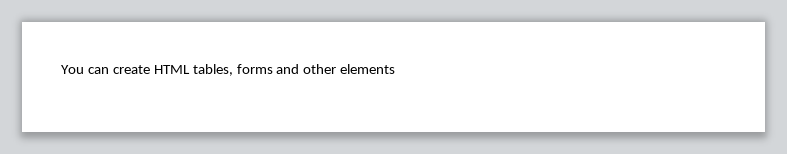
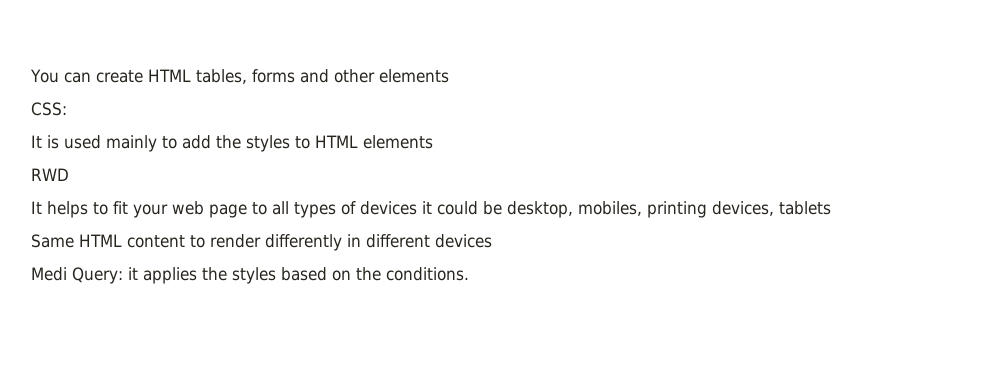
(396, 69) none -> [31,102,67,116] [31,135,433,152] [31,168,69,181] [31,201,831,218] [31,234,492,251] [31,267,469,284] // CSS: // It is used mainly to add the styles to HTML elements // RWD // It helps to fit your web page to all types of devices it could be desktop, mobiles, printing devices, tablets // Same HTML content to render differently in different devices // Medi Query: it applies the styles based on the conditions.

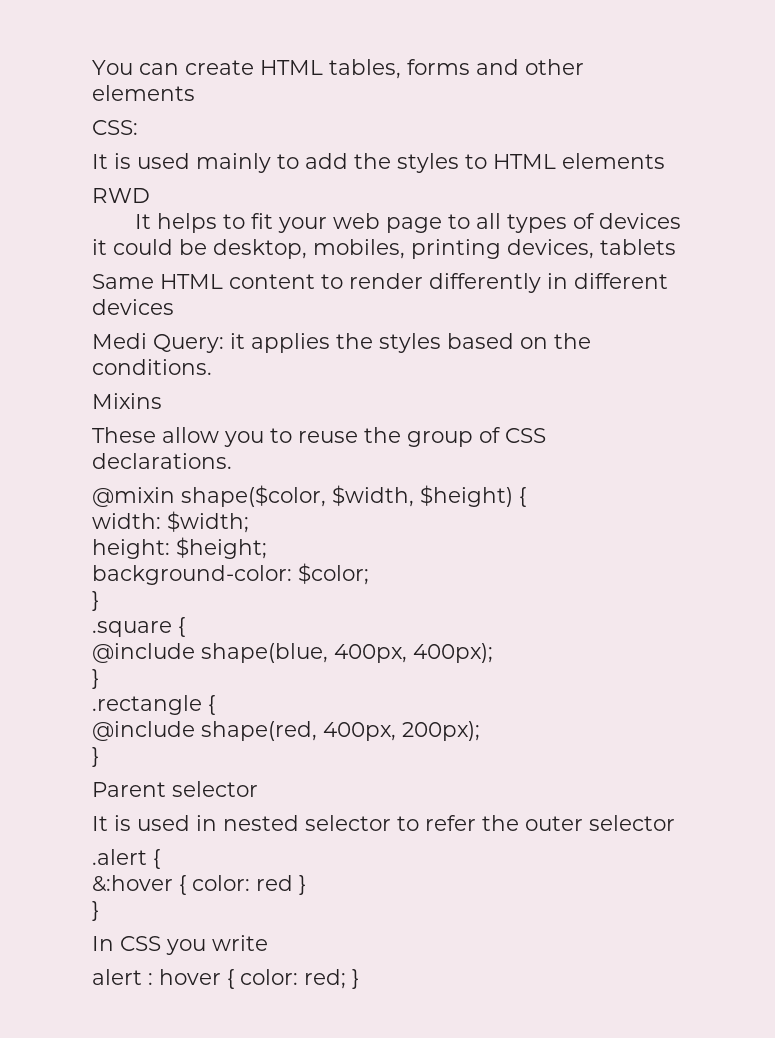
(469, 274) none -> [92,393,162,409] [92,427,546,447] [92,453,232,469] [92,485,526,507] [92,511,249,533] [92,537,267,559] [92,563,369,585] [92,591,99,611] [92,617,185,637] [92,643,493,663] [92,669,99,689] [92,695,215,715] [92,721,480,741] [92,747,99,767] [92,781,258,797] [92,815,675,831] [92,849,160,869] [92,875,306,895] [92,901,99,921] [92,935,268,955] [92,969,359,989] // Mixins // These allow you to reuse the group of CSS declarations. // @mixin shape($color, $width, $height) { // width: $width; // height: $height; // background-color: $color; // } // .square { // @include shape(blue, 400px, 400px); // } // .rectangle { // @include shape(red, 400px, 200px); // } // Parent selector // It is used in nested selector to refer the outer selector // .alert { // &:hover { color: red } // } // In CSS you write // alert : hover { color: red; }

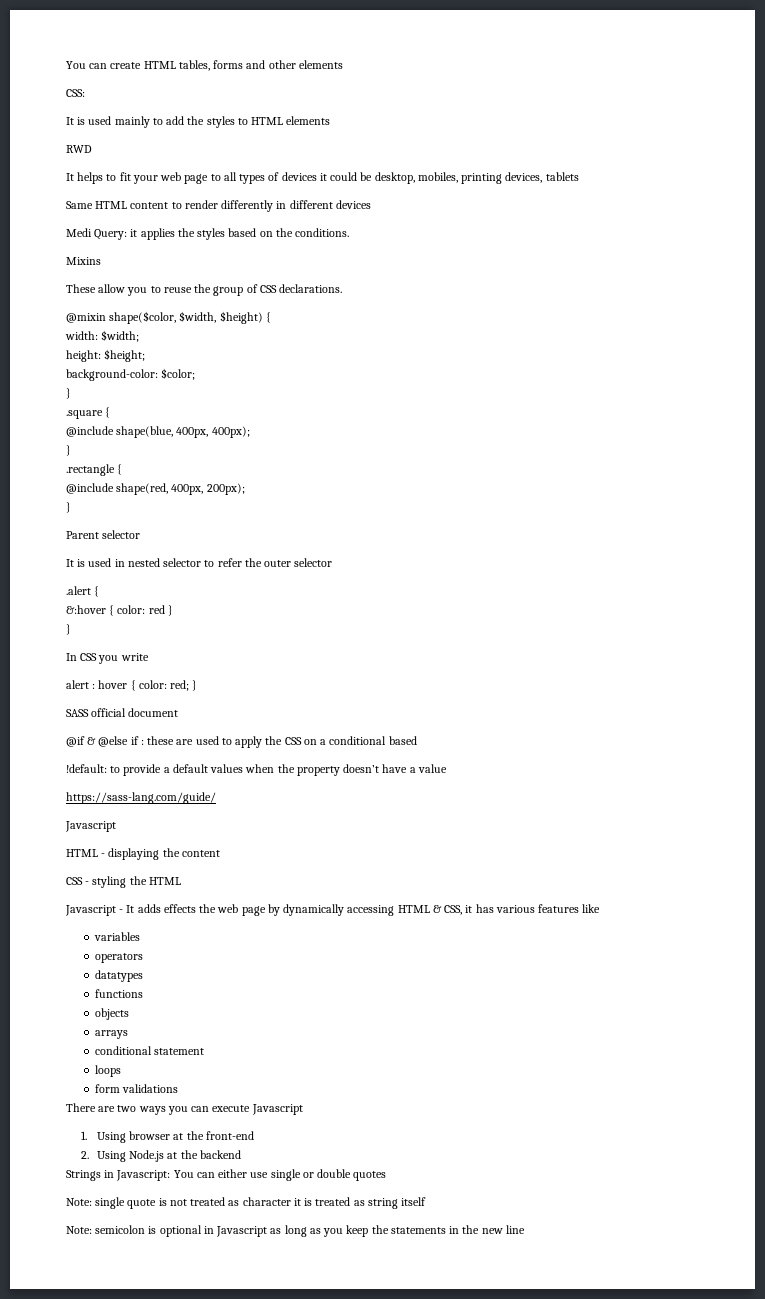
(359, 979) none -> [66,708,179,717] [66,736,417,748] [66,764,447,776] [66,792,216,804] [65,821,116,832] [66,848,220,860] [66,876,181,888] [65,904,601,916] [93,932,140,941] [94,953,143,963] [94,970,143,982] [94,989,143,998] [94,1008,129,1020] [94,1030,128,1039] [94,1046,204,1055] [94,1065,121,1077] [94,1084,178,1093] [66,1103,303,1115] [81,1131,254,1143] [81,1150,241,1162] [66,1169,387,1181] [66,1197,427,1209] [66,1225,525,1237] // SASS official document // @if & @else if : these are used to apply the CSS on a conditional based // !default: to provide a default values when the property doesn’t have a value // https://sass-lang.com/guide/ // Javascript // HTML - displaying the content // CSS - styling the HTML // Javascript - It adds effects the web page by dynamically accessing HTML & CSS, it has various features like // variables // operators // datatypes // functions // objects // arrays // conditional statement // loops // form validations // There are two ways you can execute Javascript // 1. Using browser at the front-end // 2. Using Node.js at the backend // Strings in Javascript: You can either use single or double quotes // Note: single quote is not treated as character it is treated as string itself // Note: semicolon is optional in Javascript as long as you keep the statements in the new line

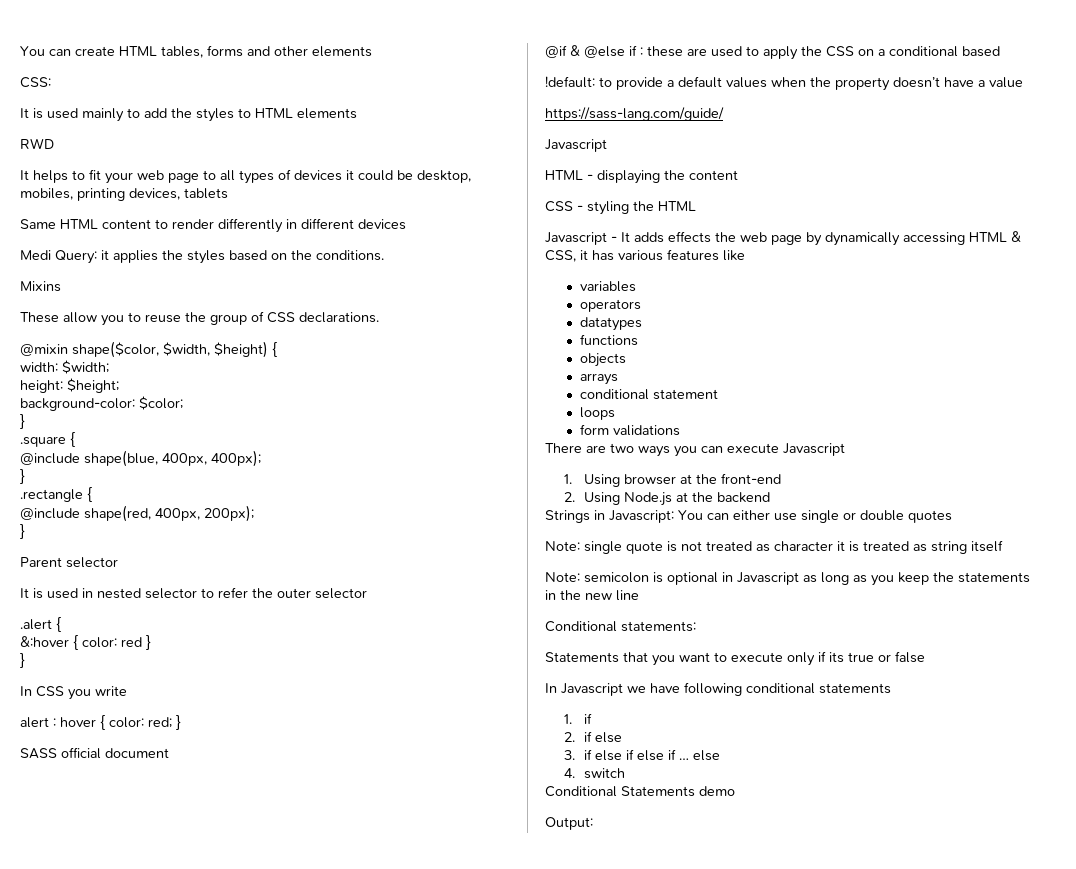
(525, 1229) none -> [545,621,696,632] [545,651,925,666] [545,682,891,696] [564,713,592,724] [564,731,622,743] [564,749,720,761] [564,768,625,779] [545,786,735,797] [545,817,593,830] // Conditional statements: // Statements that you want to execute only if its true or false // In Javascript we have following conditional statements // 1. if // 2. if else // 3. if else if else if … else // 4. switch // Conditional Statements demo // Output:

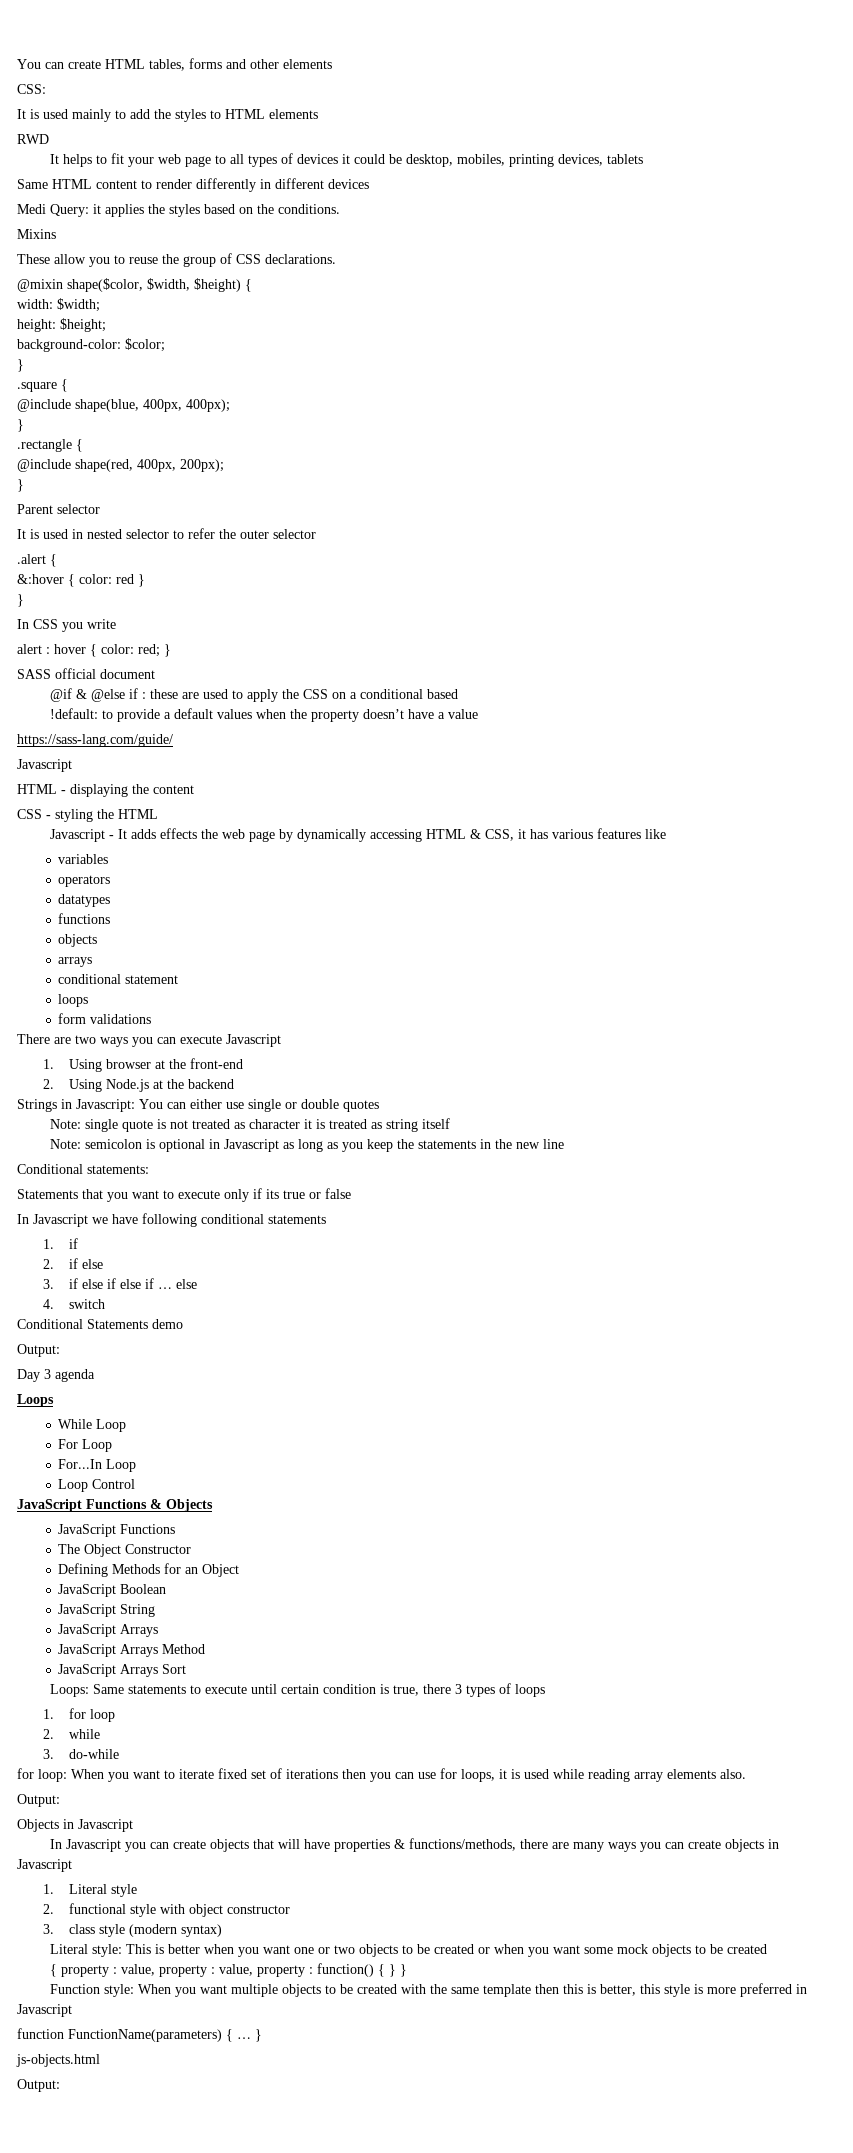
(593, 823) none -> [17,1369,95,1382] [17,1394,54,1407] [58,1419,127,1432] [58,1439,113,1452] [58,1459,137,1472] [58,1479,136,1492] [17,1499,213,1512] [58,1524,176,1537] [58,1544,192,1557] [58,1563,240,1577] [58,1584,167,1597] [58,1604,156,1617] [58,1624,159,1637] [58,1644,206,1657] [58,1664,187,1677] [50,1683,546,1697] [42,1708,115,1722] [42,1729,100,1739] [42,1749,119,1759] [17,1768,746,1782] [17,1794,60,1807] [17,1819,133,1832] [50,1838,780,1852] [17,1859,72,1872] [42,1884,137,1897] [42,1903,290,1917] [42,1924,222,1937] [50,1944,768,1957] [50,1963,408,1977] [50,1983,808,1997] [17,2004,72,2017] [17,2028,262,2042] [16,2054,100,2067] [17,2079,60,2092] // Day 3 agenda // Loops // While Loop // For Loop // For...In Loop // Loop Control // JavaScript Functions & Objects // JavaScript Functions // The Object Constructor // Defining Methods for an Object // JavaScript Boolean // JavaScript String // JavaScript Arrays // JavaScript Arrays Method // JavaScript Arrays Sort // Loops: Same statements to execute until certain condition is true, there 3 types of loops // 1. for loop // 2. while // 3. do-while // for loop: When you want to iterate fixed set of iterations then you can use for loops, it is used while reading array elements also. // Output: // Objects in Javascript // In Javascript you can create objects that will have properties & functions/methods, there are many ways you can create objects in Javascript // 1. Literal style // 2. functional style with object constructor // 3. class style (modern syntax) // Literal style: This is better when you want one or two objects to be created or when you want some mock objects to be created // { property : value, property : value, property : function() { } } // Function style: When you want multiple objects to be created with the same template then this is better, this style is more preferred in Javascript // function FunctionName(parameters) { … } // js-objects.html // Output:

